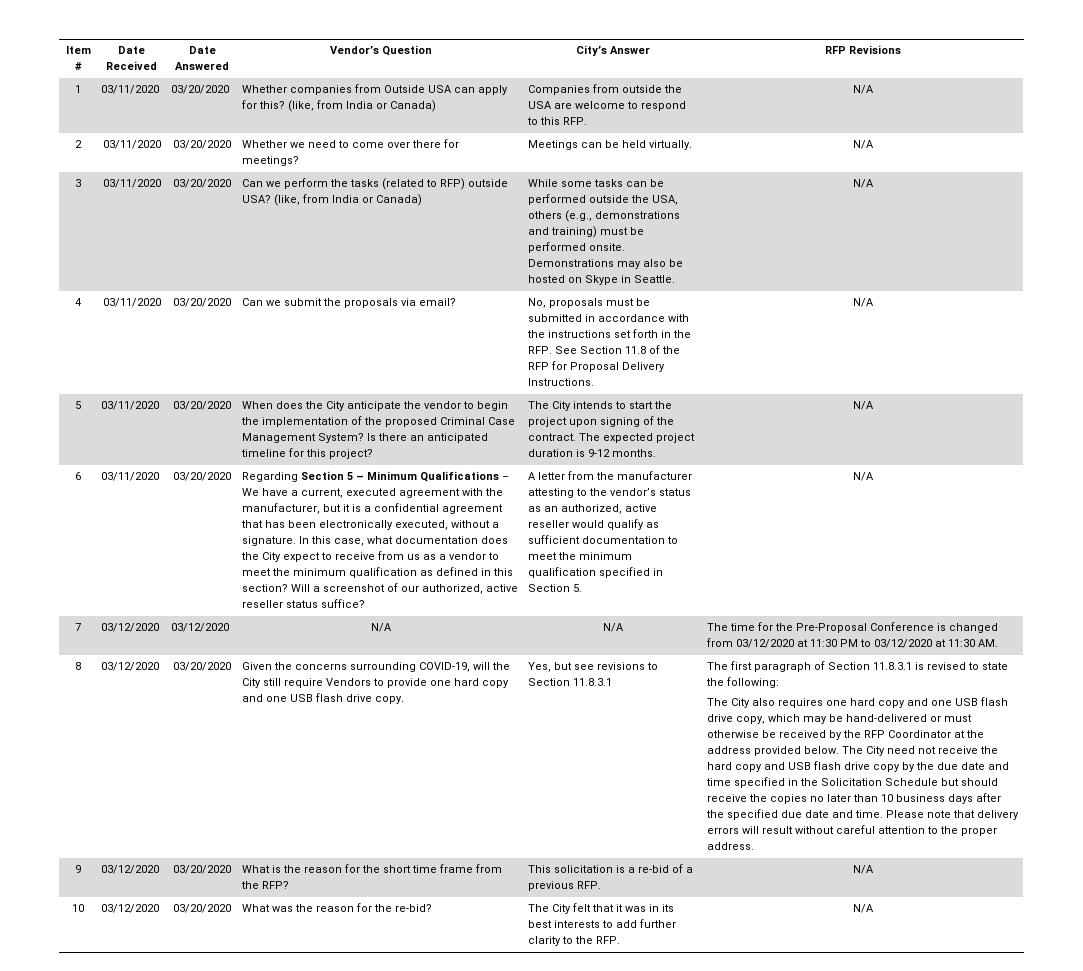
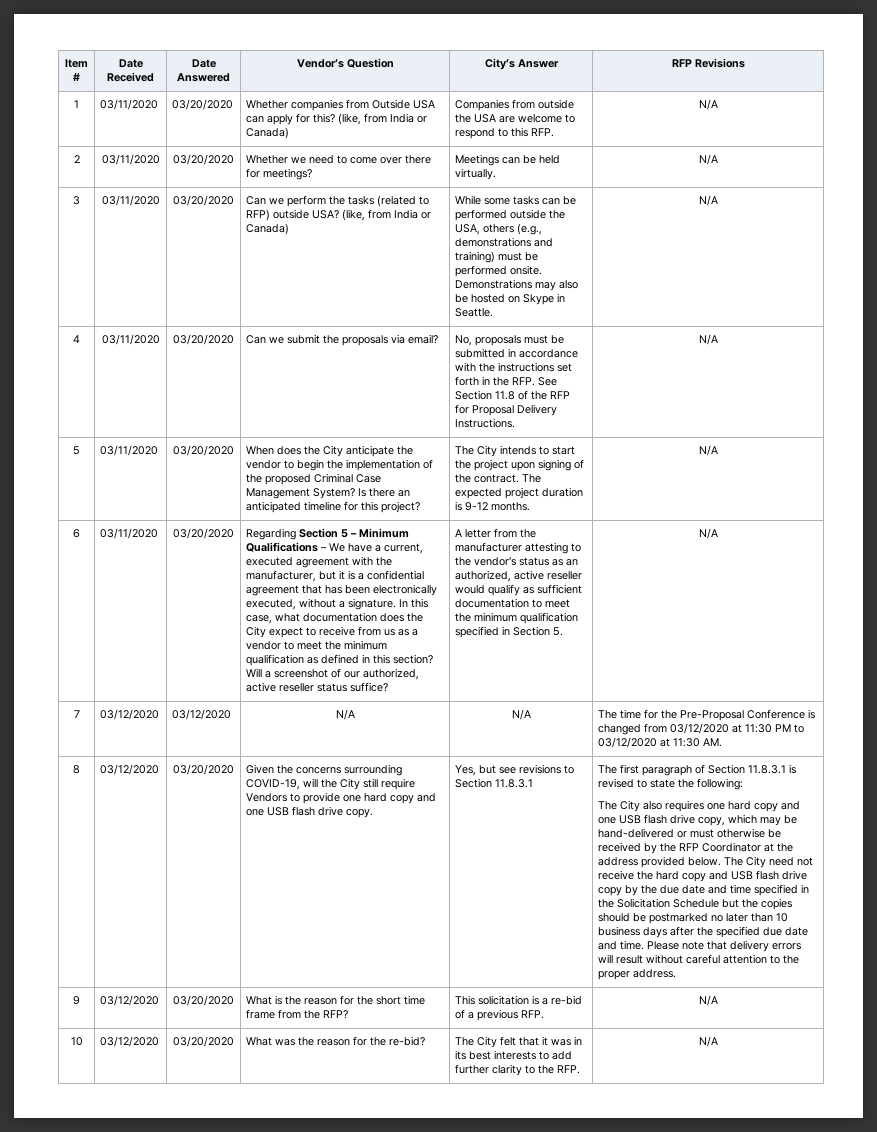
[961,778,999,786] [707,794,808,804] should receive the copies -> [742,898,793,910] [598,913,709,924] the copies should be postmarked

